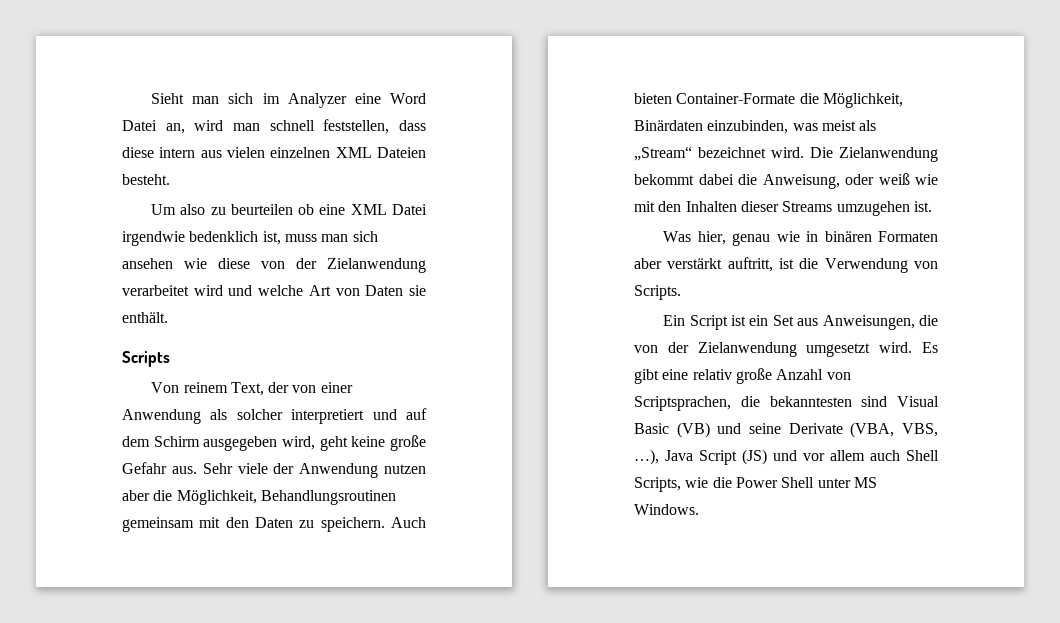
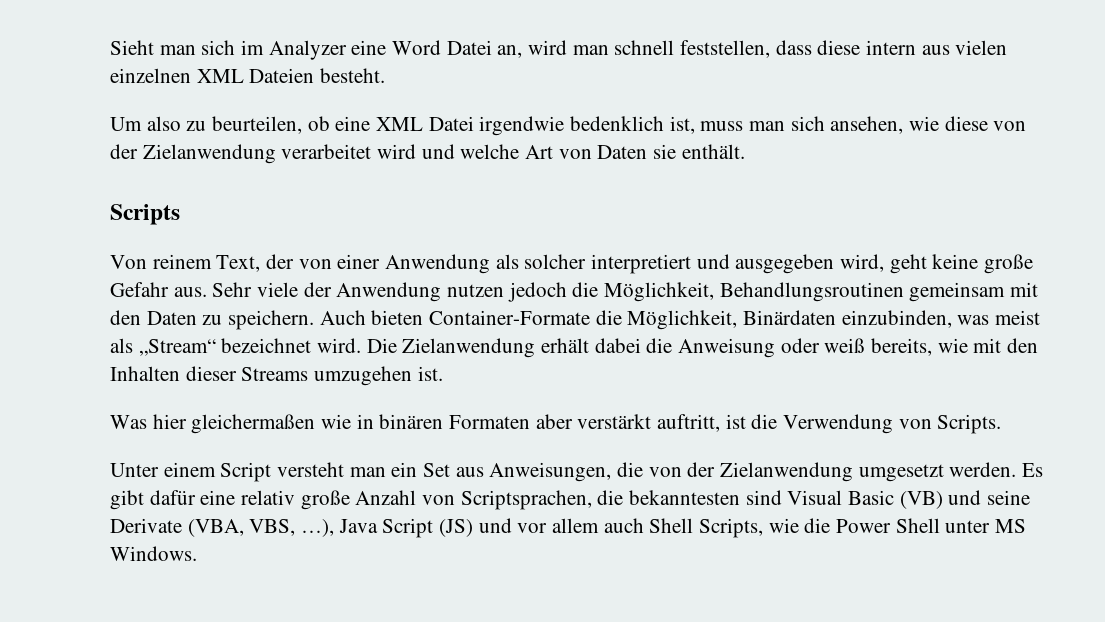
[230,204,293,215] beurteilen -> [212,116,303,134] beurteilen,
[122,258,173,269] ansehen -> [830,116,904,134] ansehen,
[406,408,427,420] [122,436,200,447] auf dem Schirm -> (730, 261) none
[122,490,150,501] aber -> [507,282,567,302] jedoch
[634,174,694,185] bekommt -> [541,338,590,353] erhält
[762,174,840,189] Anweisung, -> [678,338,776,358] Anweisung
(910, 179) none -> [871,338,933,356] bereits,
[697,231,771,246] hier, genau -> [152,414,316,434] hier gleichermaßen
[663,315,746,330] Ein Script ist -> [110,462,386,482] Unter einem Script versteht man
[879,342,913,353] wird. -> [949,462,1017,477] werden.
(659, 376) none -> [149,490,196,505] dafür

